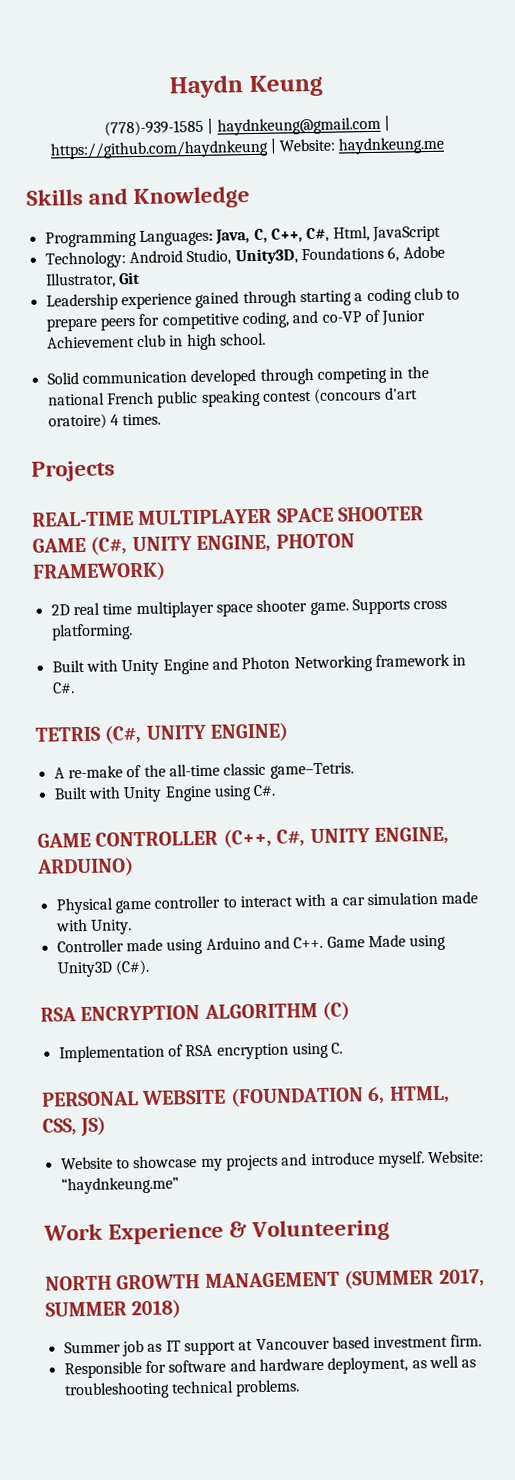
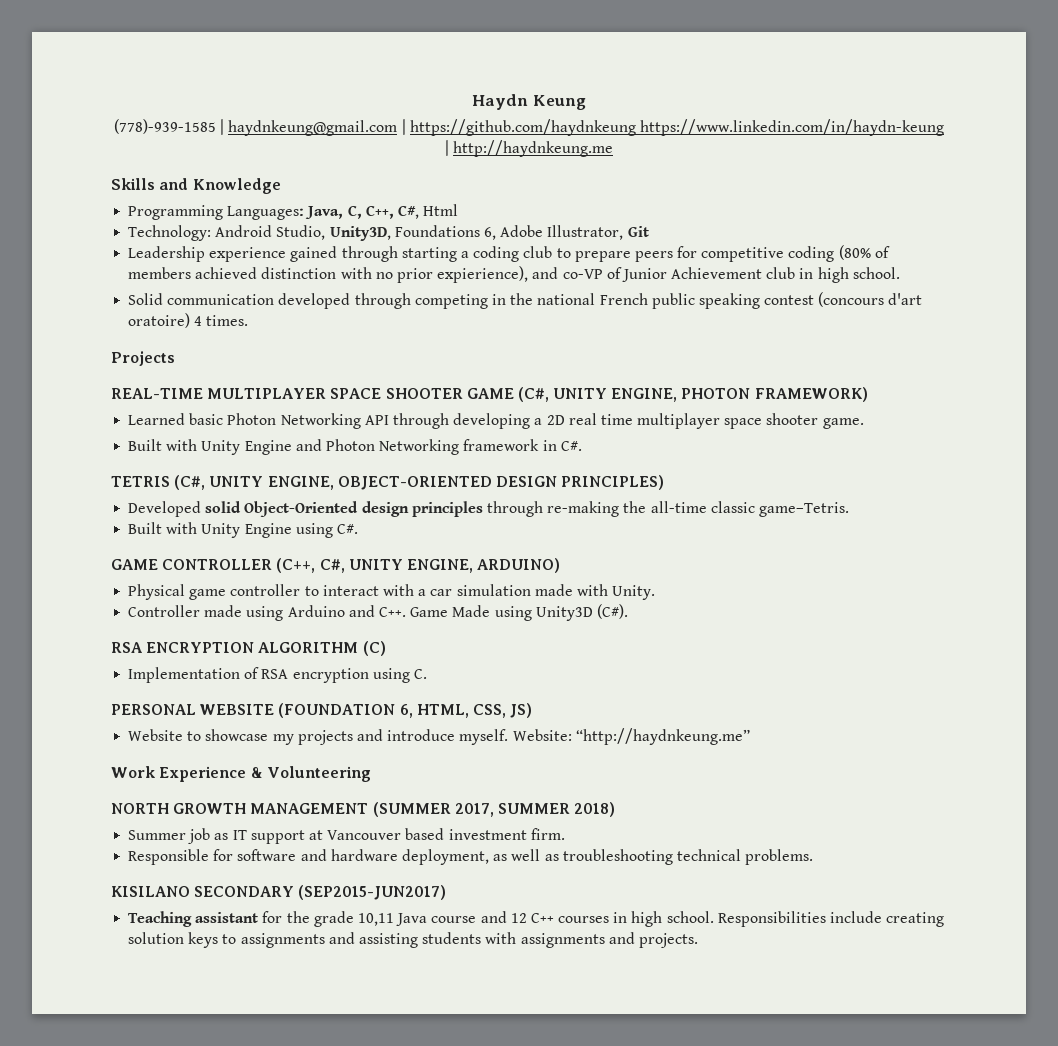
[269,136,445,155] | Website: haydnkeung.me -> [639,119,944,136] [444,140,614,157] https://www.linkedin.com/in/haydn-keung | http://haydnkeung.me
[332,225,441,242] Html, JavaScript -> [423,204,459,216] Html
[241,311,289,329] coding, -> [788,245,890,262] [128,266,529,283] coding (80% of members achieved distinction with no prior expierience),
(166, 572) none -> [128,413,543,429] Learned basic Photon Networking API through developing a
[351,598,448,615] [50,623,133,641] Supports cross platforming. -> (864, 423) none
[210,722,290,743] [53,764,142,779] ENGINE) // A re-make of -> [267,475,665,490] [128,501,620,517] ENGINE, OBJECT-ORIENTED DESIGN PRINCIPLES) // Developed solid Object-Oriented design principles through re-making
[60,1176,179,1195] “haydnkeung.me” -> [575,728,750,745] “http://haydnkeung.me”
(301, 1388) none -> [111,885,447,900] [128,911,945,927] [128,932,698,948] // KISILANO SECONDARY (SEP2015-JUN2017) // Teaching assistant for the grade 10,11 Java course and 12 C++ courses in high school. Responsibilities include creating solution keys to assignments and assisting students with assignments and projects.

